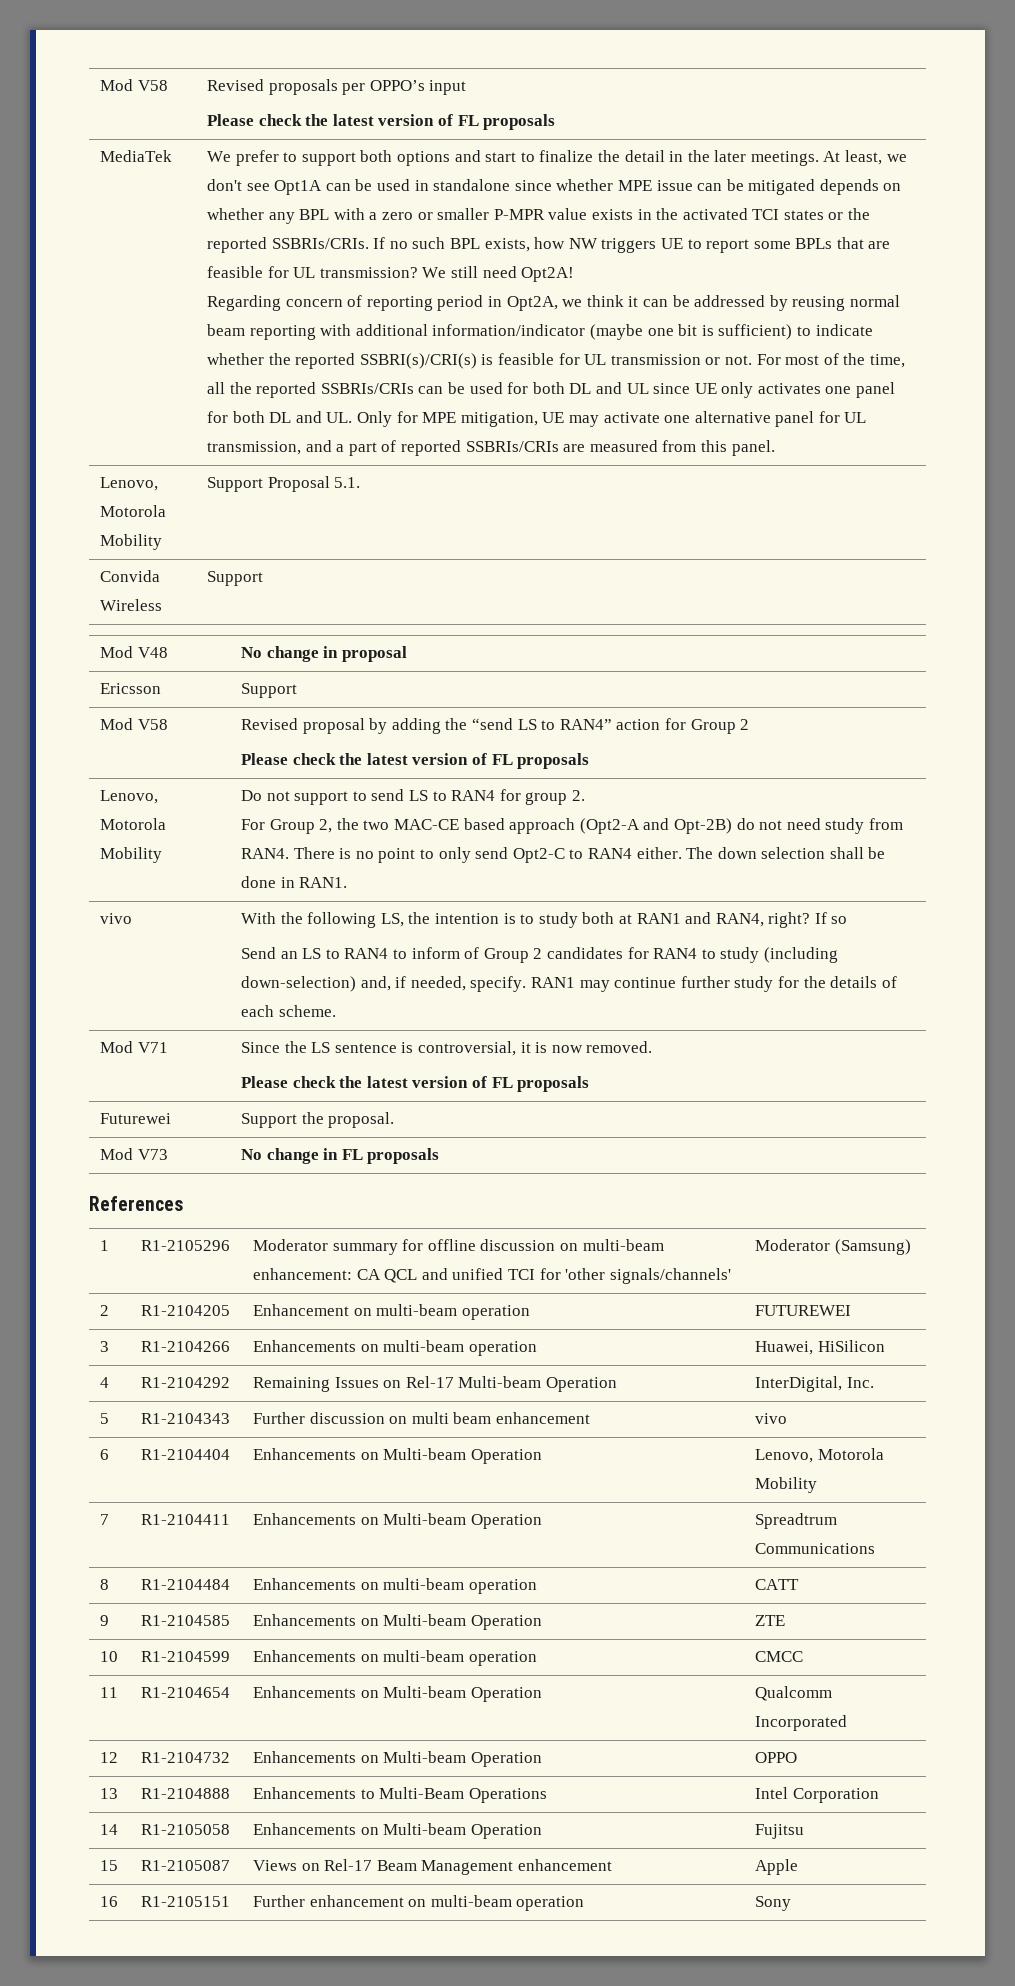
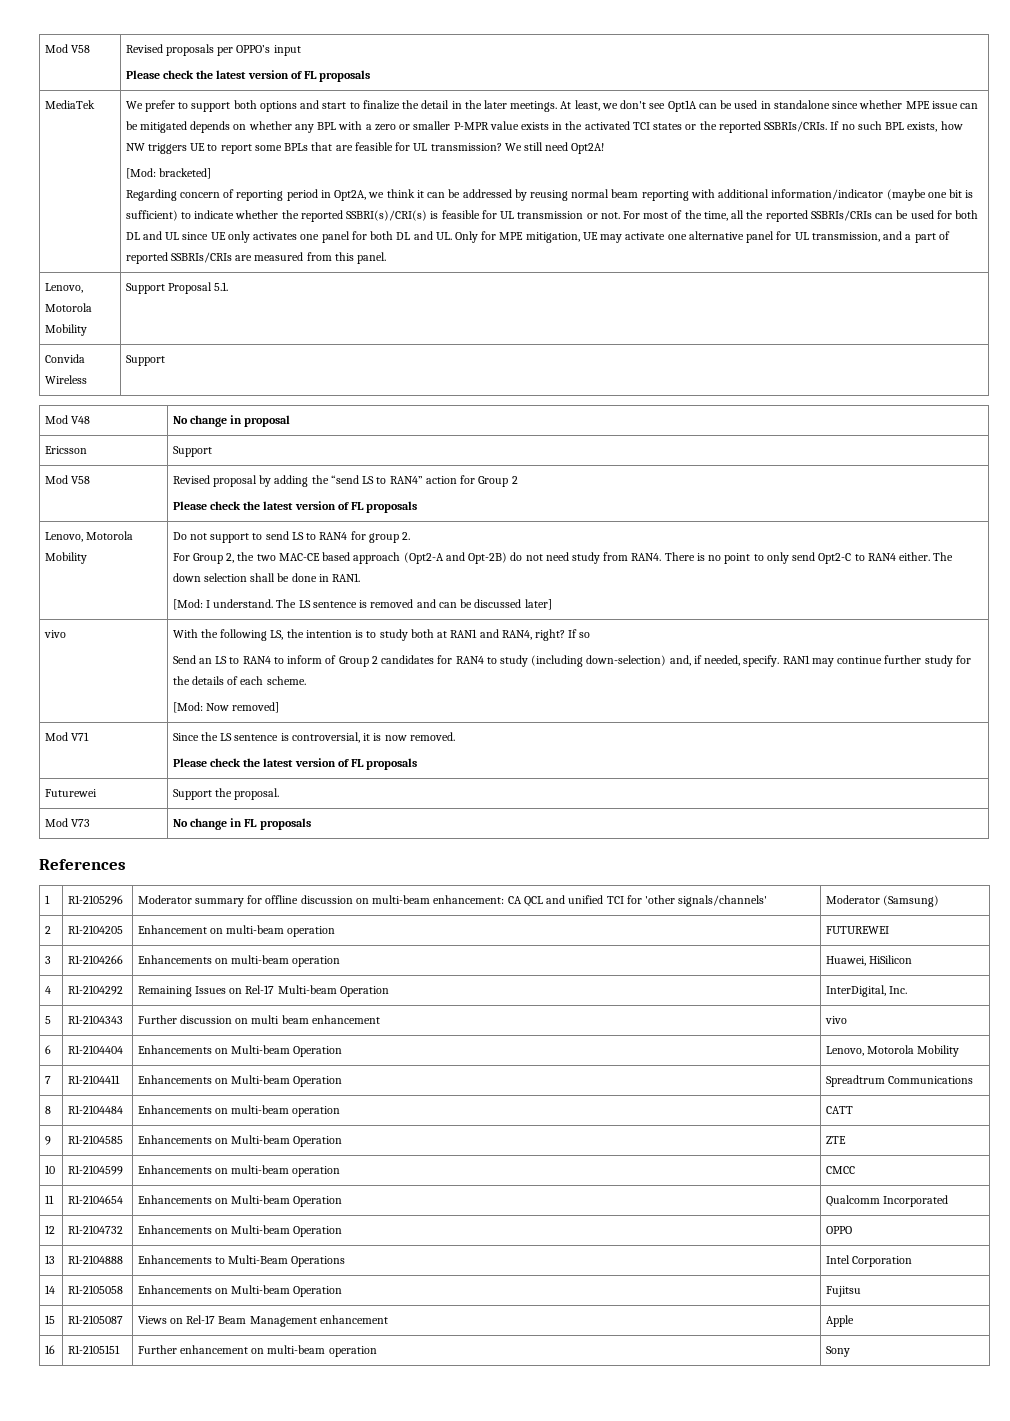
(575, 274) none -> [125,168,211,179] // [Mod: bracketed]
(348, 882) none -> [172,599,552,610] // [Mod: I understand. The LS sentence is removed and can be discussed later]
(336, 1011) none -> [172,702,280,713] // [Mod: Now removed]

